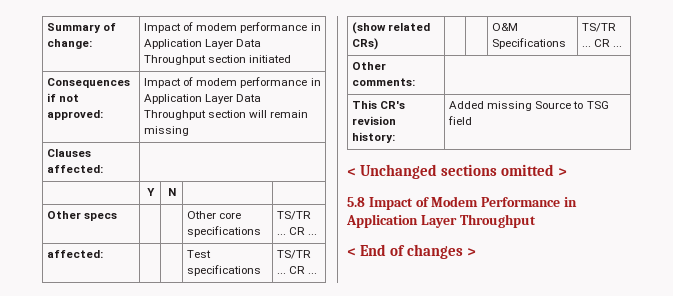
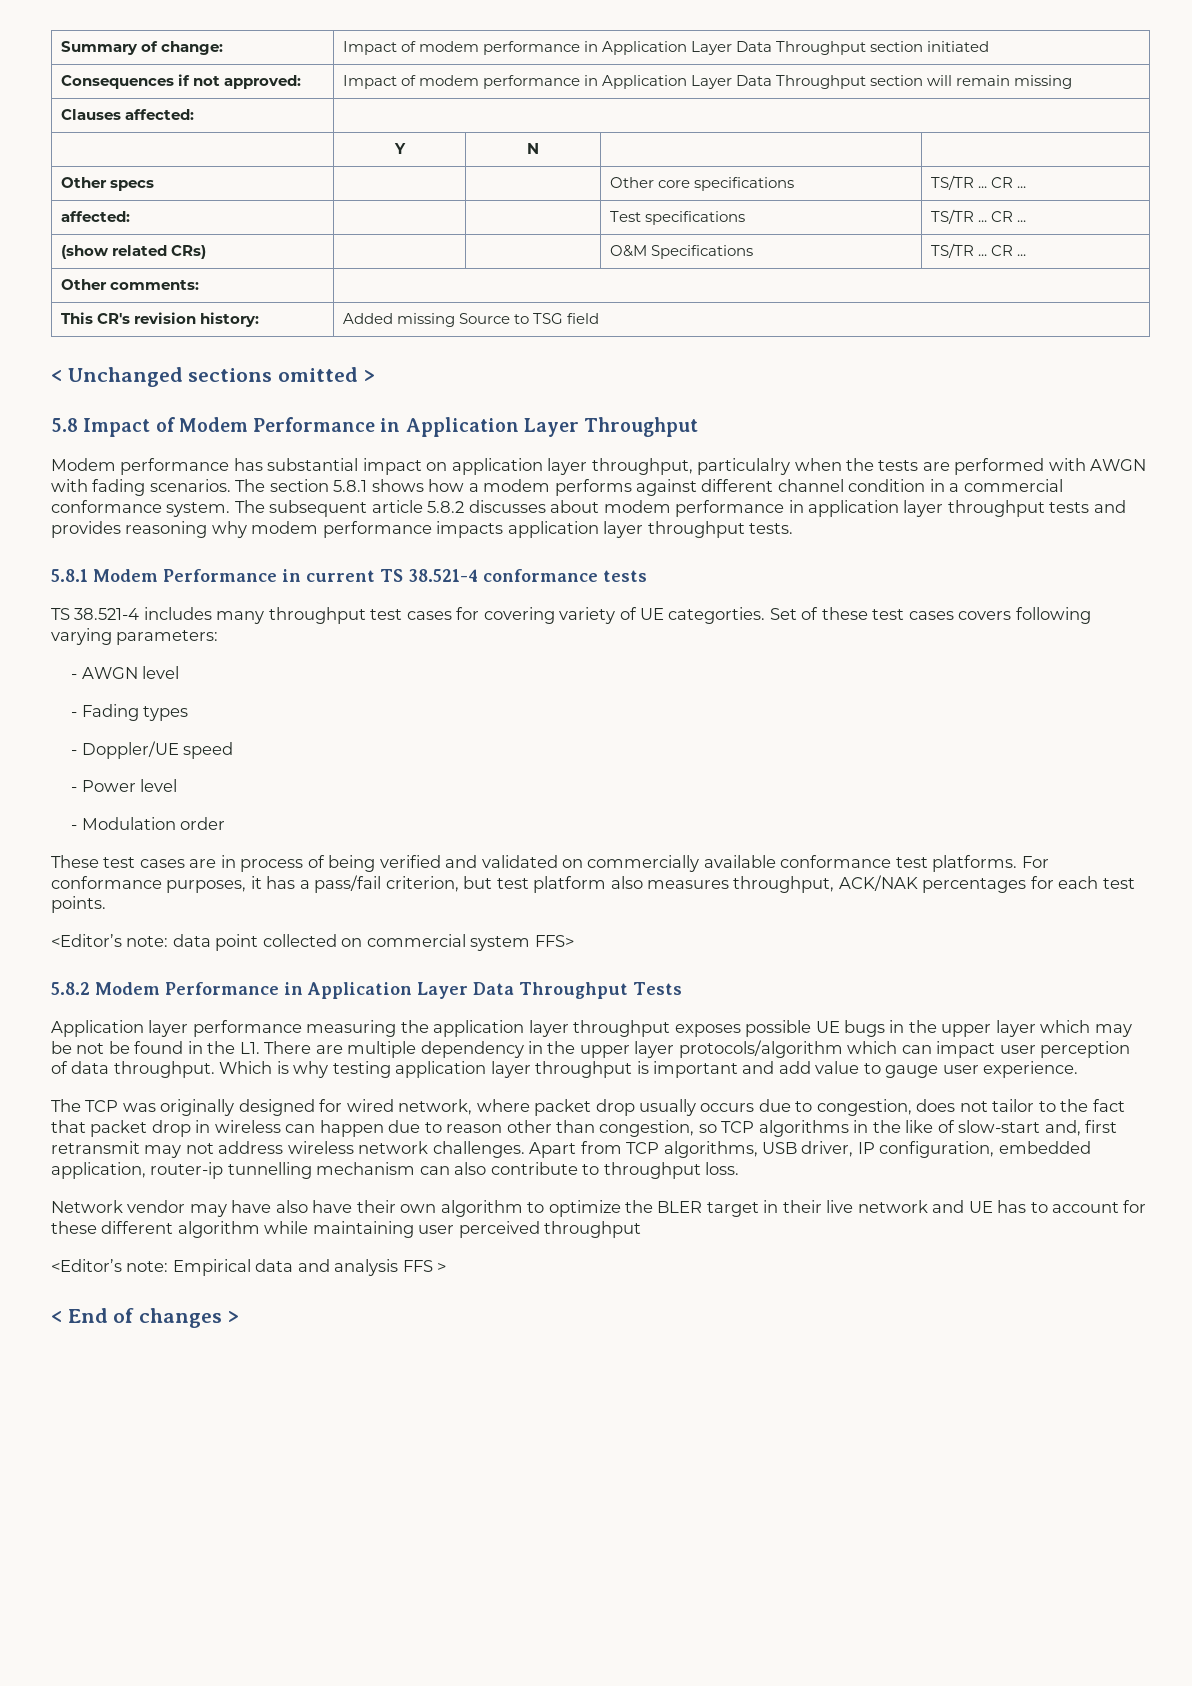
(536, 221) none -> [51,458,1147,475] [51,479,1063,496] [51,500,1126,517] [51,521,794,538] [51,569,647,582] [51,607,1091,624] [51,628,219,645] [71,666,180,679] [71,704,189,721] [71,741,234,759] [71,779,178,792] [71,817,226,830] [51,855,1049,872] [51,875,1135,893] [51,896,106,913] [51,934,574,951] [51,982,682,999] [51,1020,1132,1037] [51,1040,1131,1058] [51,1061,1079,1078] [51,1099,1125,1116] [51,1120,1118,1137] [51,1141,1091,1158] [51,1162,740,1179] [51,1200,1147,1217] [51,1221,642,1238] [51,1259,447,1276] // Modem performance has substantial impact on application layer throughput, particulalry when the tests are performed with AWGN with fading scenarios. The section 5.8.1 shows how a modem performs against different channel condition in a commercial conformance system. The subsequent article 5.8.2 discusses about modem performance in application layer throughput tests and provides reasoning why modem performance impacts application layer throughput tests. // 5.8.1 Modem Performance in current TS 38.521-4 conformance tests // TS 38.521-4 includes many throughput test cases for covering variety of UE categorties. Set of these test cases covers following varying parameters: // - AWGN level // - Fading types // - Doppler/UE speed // - Power level // - Modulation order // These test cases are in process of being verified and validated on commercially available conformance test platforms. For conformance purposes, it has a pass/fail criterion, but test platform also measures throughput, ACK/NAK percentages for each test points. // <Editor’s note: data point collected on commercial system FFS> // 5.8.2 Modem Performance in Application Layer Data Throughput Tests // Application layer performance measuring the application layer throughput exposes possible UE bugs in the upper layer which may be not be found in the L1. There are multiple dependency in the upper layer protocols/algorithm which can impact user perception of data throughput. Which is why testing application layer throughput is important and add value to gauge user experience. // The TCP was originally designed for wired network, where packet drop usually occurs due to congestion, does not tailor to the fact that packet drop in wireless can happen due to reason other than congestion, so TCP algorithms in the like of slow-start and, first retransmit may not address wireless network challenges. Apart from TCP algorithms, USB driver, IP configuration, embedded application, router-ip tunnelling mechanism can also contribute to throughput loss. // Network vendor may have also have their own algorithm to optimize the BLER target in their live network and UE has to account for these different algorithm while maintaining user perceived throughput // <Editor’s note: Empirical data and analysis FFS >

